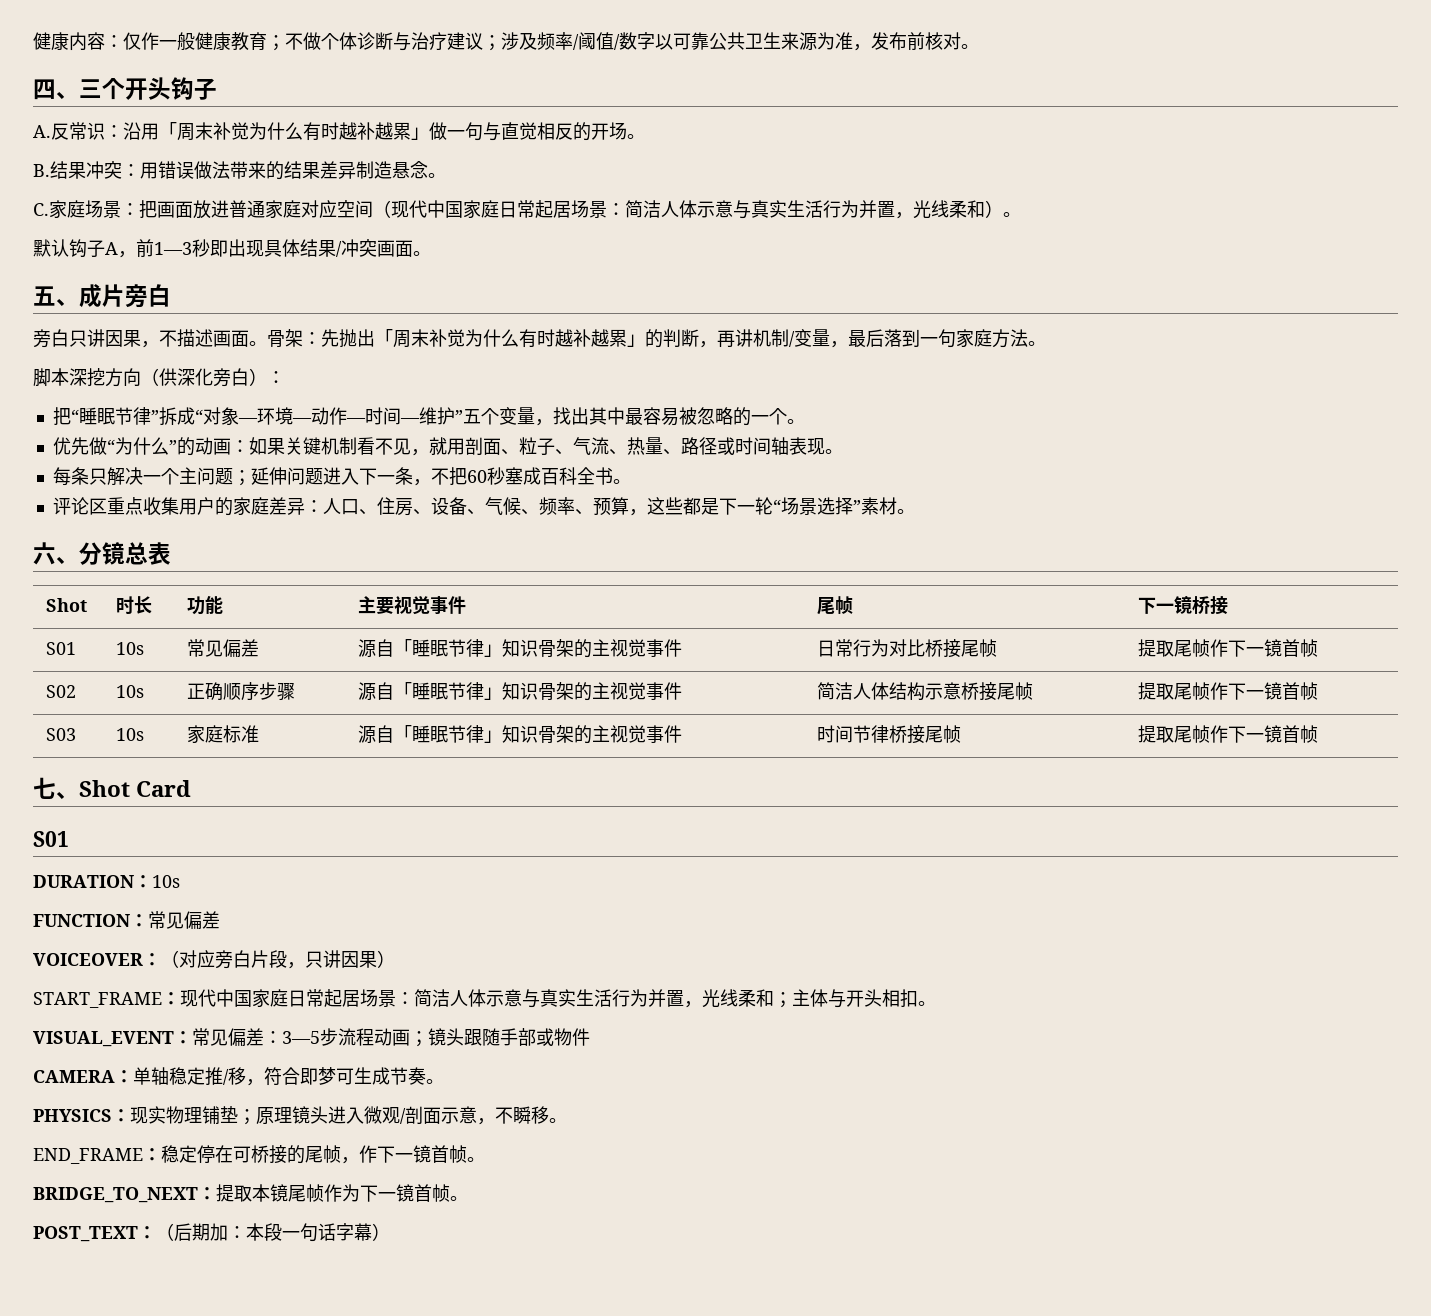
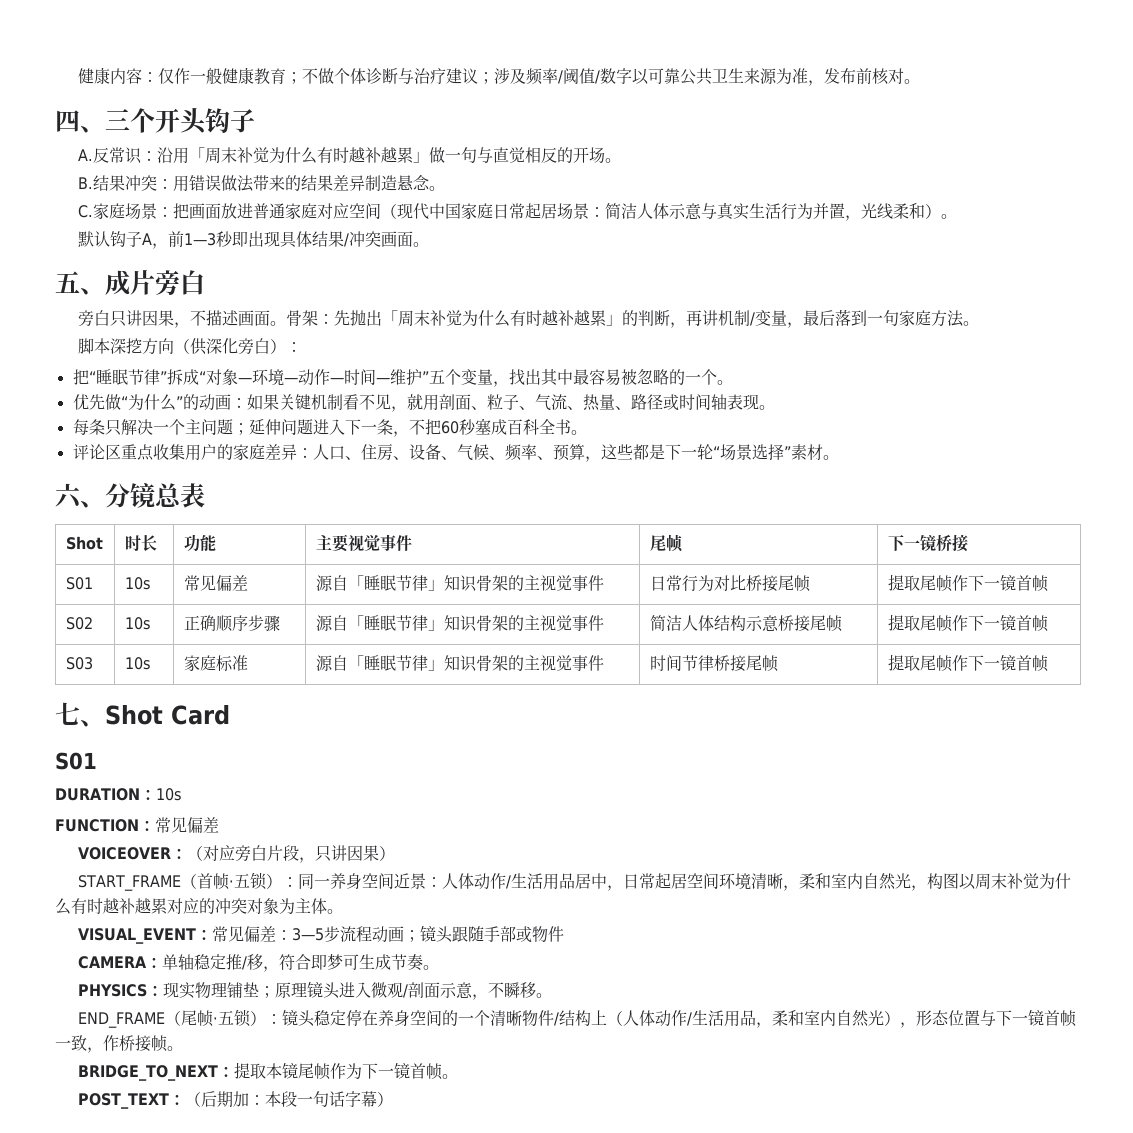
[162,989,918,1008] ：现代中国家庭日常起居场景：简洁人体示意与真实生活行为并置，光线柔和；主体与开头相扣 -> [181,872,1072,891] [55,898,327,915] （首帧·五锁）：同一养身空间近景：人体动作/生活用品居中，日常起居空间环境清晰，柔和室内自然光，构图以周末补觉为什么有时越补越累对应的冲突对象为主体
[143,1145,449,1164] ：稳定停在可桥接的尾帧，作下一镜首 -> [165,1009,1078,1028] [55,1035,151,1053] （尾帧·五锁）：镜头稳定停在养身空间的一个清晰物件/结构上（人体动作/生活用品，柔和室内自然光），形态位置与下一镜首帧一致，作桥接

